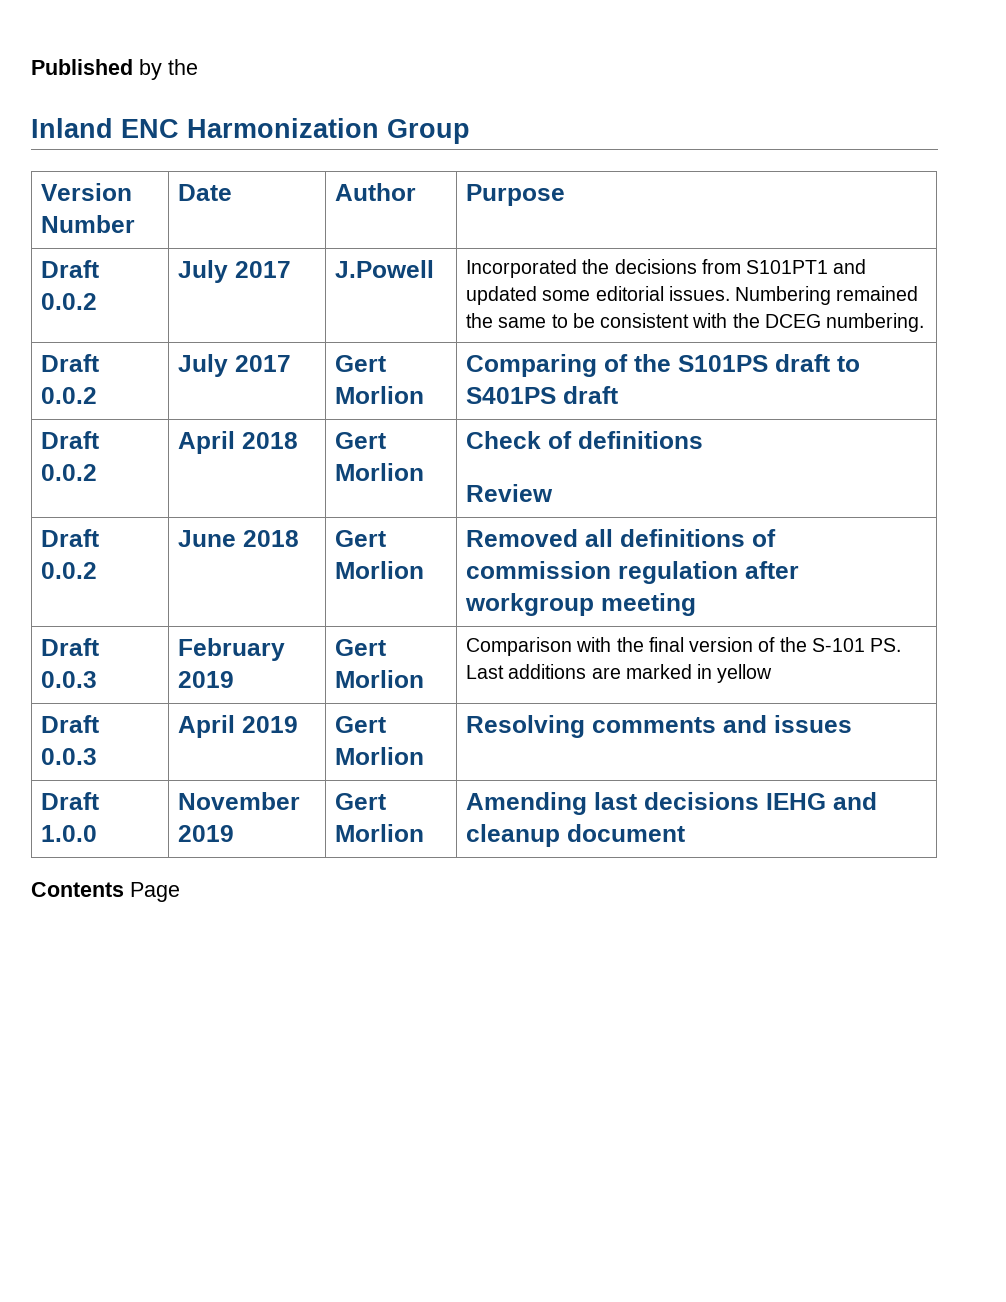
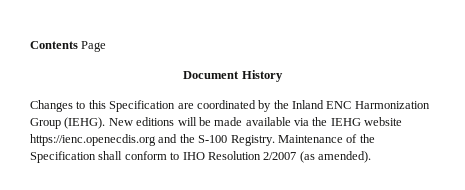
[31,59,133,75] Published -> [30,41,107,52] [183,70,283,82] [30,100,256,112] Contents Page // Document History // Changes to this Specification are coordinated
(198, 67) // -> (289, 104) none
[41,183,133,201] [41,215,136,233] [178,184,233,201] [335,183,417,201] [466,184,566,206] [41,260,100,278] [41,293,98,310] [178,260,292,283] [335,260,435,278] [466,259,867,278] [466,286,919,305] [466,313,925,332] [41,354,100,372] [41,387,98,404] [178,354,292,377] [335,355,387,372] [335,386,425,404] [466,354,861,377] [466,386,619,404] [41,431,100,449] [41,464,98,481] [178,431,299,454] [335,432,387,449] [335,463,425,481] [466,431,704,449] [466,484,554,502] [41,529,100,547] [41,562,98,579] [178,530,300,547] [335,530,387,547] [335,561,425,579] [466,529,777,547] [466,561,800,584] [465,593,697,616] [41,638,100,656] [41,671,98,688] [178,638,286,661] [178,671,235,688] [335,639,387,656] [335,670,425,688] [466,637,902,656] [466,664,773,683] [41,715,100,733] [41,748,98,765] [178,715,299,738] [335,716,387,733] [335,747,425,765] [466,715,853,738] [41,792,100,810] [41,825,98,842] [178,792,301,810] [178,825,235,842] [335,793,387,810] [335,824,425,842] [466,792,878,815] [466,824,686,847] [31,882,180,902] // Version Number | Date | Author | Purpose // Draft 0.0.2 | July 2017 | J.Powell | Incorporated the decisions from S101PT1 and updated some editorial issues. Numbering remained the same to be consistent with the DCEG numbering. // Draft 0.0.2 | July 2017 | Gert Morlion | Comparing of the S101PS draft to S401PS draft // Draft 0.0.2 | April 2018 | Gert Morlion | Check of definitions // Review // Draft 0.0.2 | June 2018 | Gert Morlion | Removed all definitions of commission regulation after workgroup meeting // Draft 0.0.3 | February 2019 | Gert Morlion | Comparison with the final version of the S-101 PS. Last additions are marked in yellow // Draft 0.0.3 | April 2019 | Gert Morlion | Resolving comments and issues // Draft 1.0.0 | November 2019 | Gert Morlion | Amending last decisions IEHG and cleanup document // Contents Page -> [64,117,403,129] [30,134,375,146] [30,151,371,163] (IEHG). New editions will be made available via the IEHG website https://ienc.openecdis.org and the S-100 Registry. Maintenance of the Specification shall conform to IHO Resolution 2/2007 (as amended).

